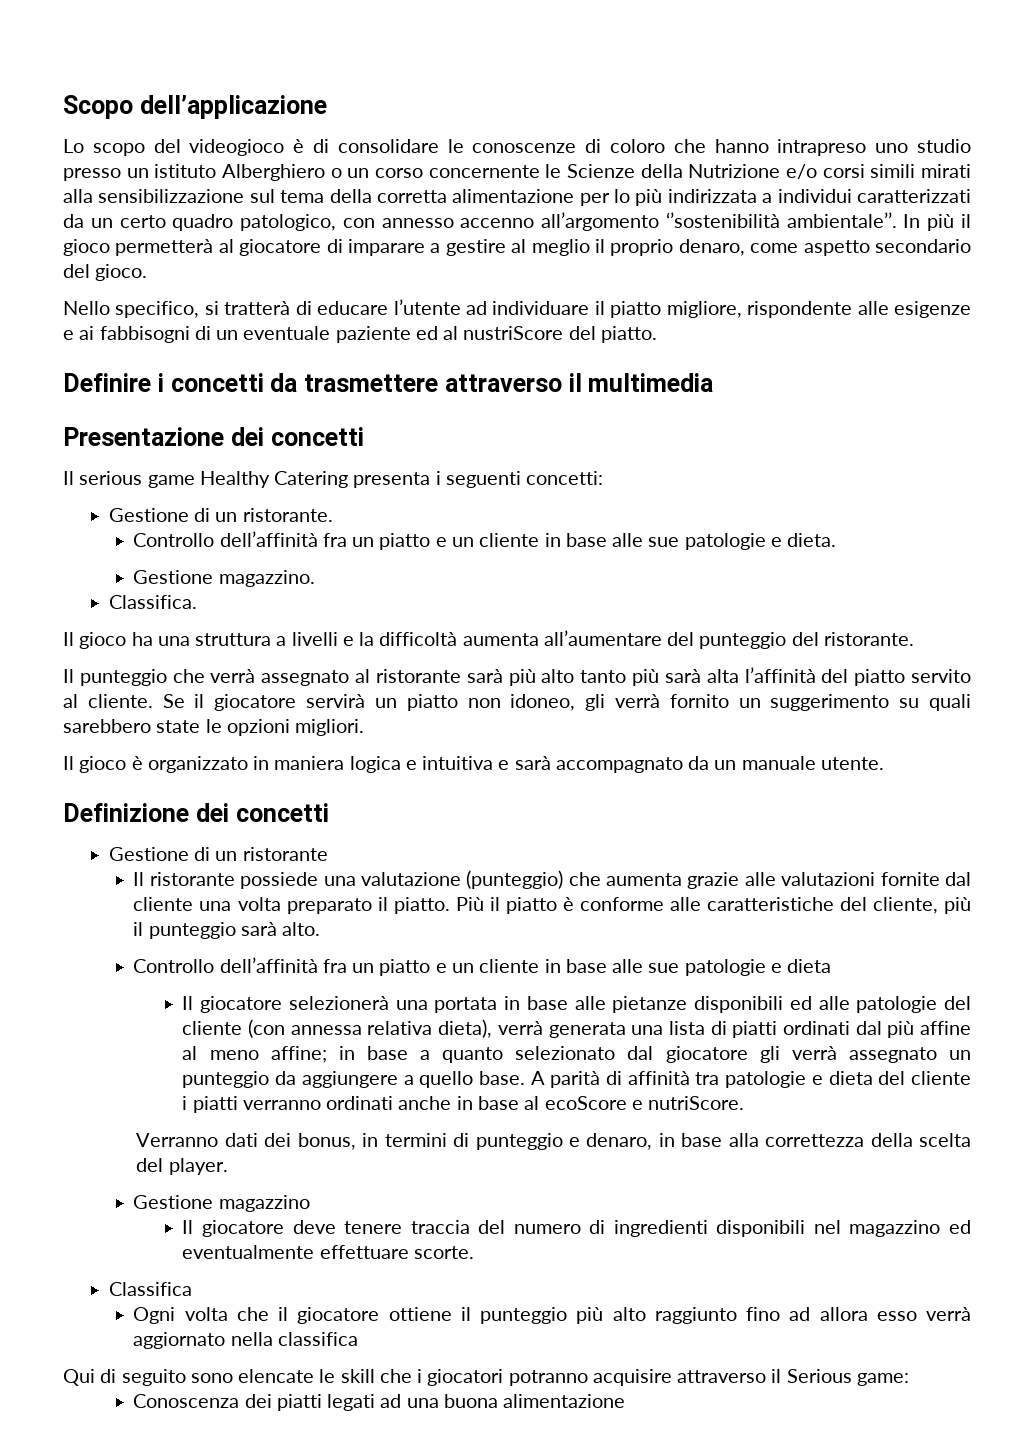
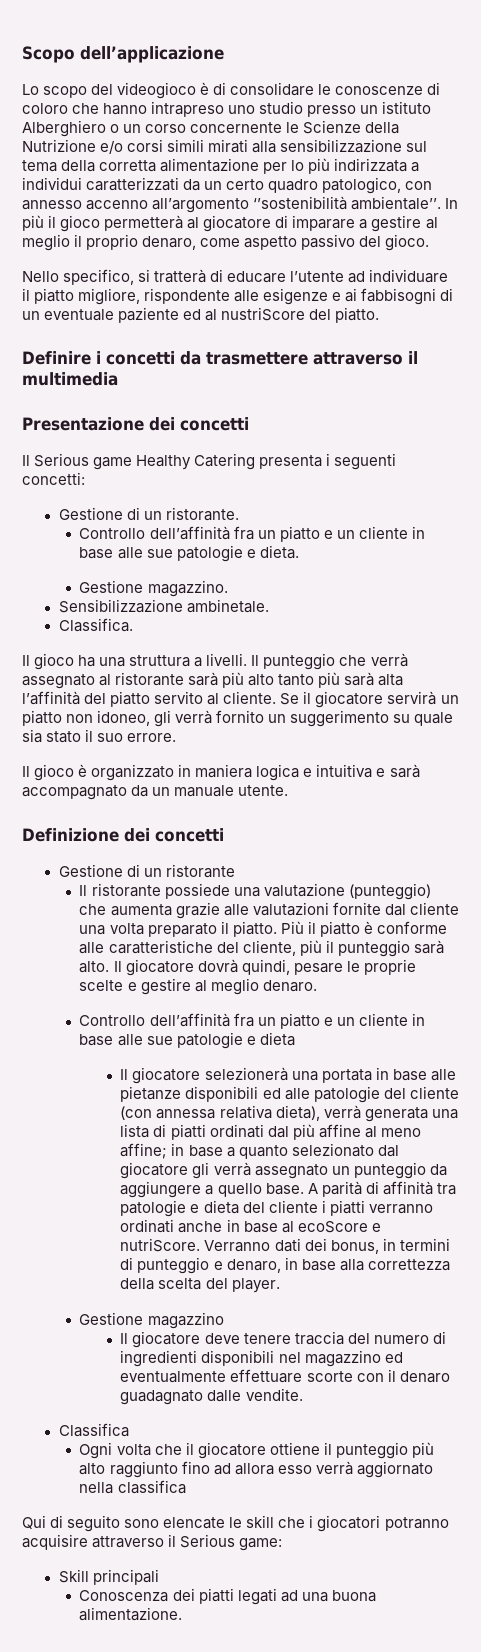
[874,239,971,253] secondario -> [301,234,356,250] passivo
[79,471,143,485] serious -> [34,453,90,467] Serious
(315, 578) none -> [58,599,270,613] // Sensibilizzazione ambinetale.
[291,630,914,649] livelli e la difficoltà aumenta all’aumentare del punteggio del ristorante. // -> [206,653,248,666] livelli.
[929,694,971,711] [63,719,365,736] quali sarebbero state le opzioni migliori. -> [414,712,454,726] [22,729,177,743] quale sia stato il suo errore.
(321, 929) none -> [113,959,416,976] [79,978,317,995] Il giocatore dovrà quindi, pesare le proprie scelte e gestire al meglio denaro.
(745, 1103) // -> (201, 1245) none
[413,1246,474,1259] scorte. -> [306,1369,450,1383] [120,1388,303,1405] scorte con il denaro guadagnato dalle vendite.
(909, 1379) none -> [58,1569,160,1585] // Skill principali
[503,1394,626,1408] alimentazione -> [79,1607,183,1621] alimentazione.

